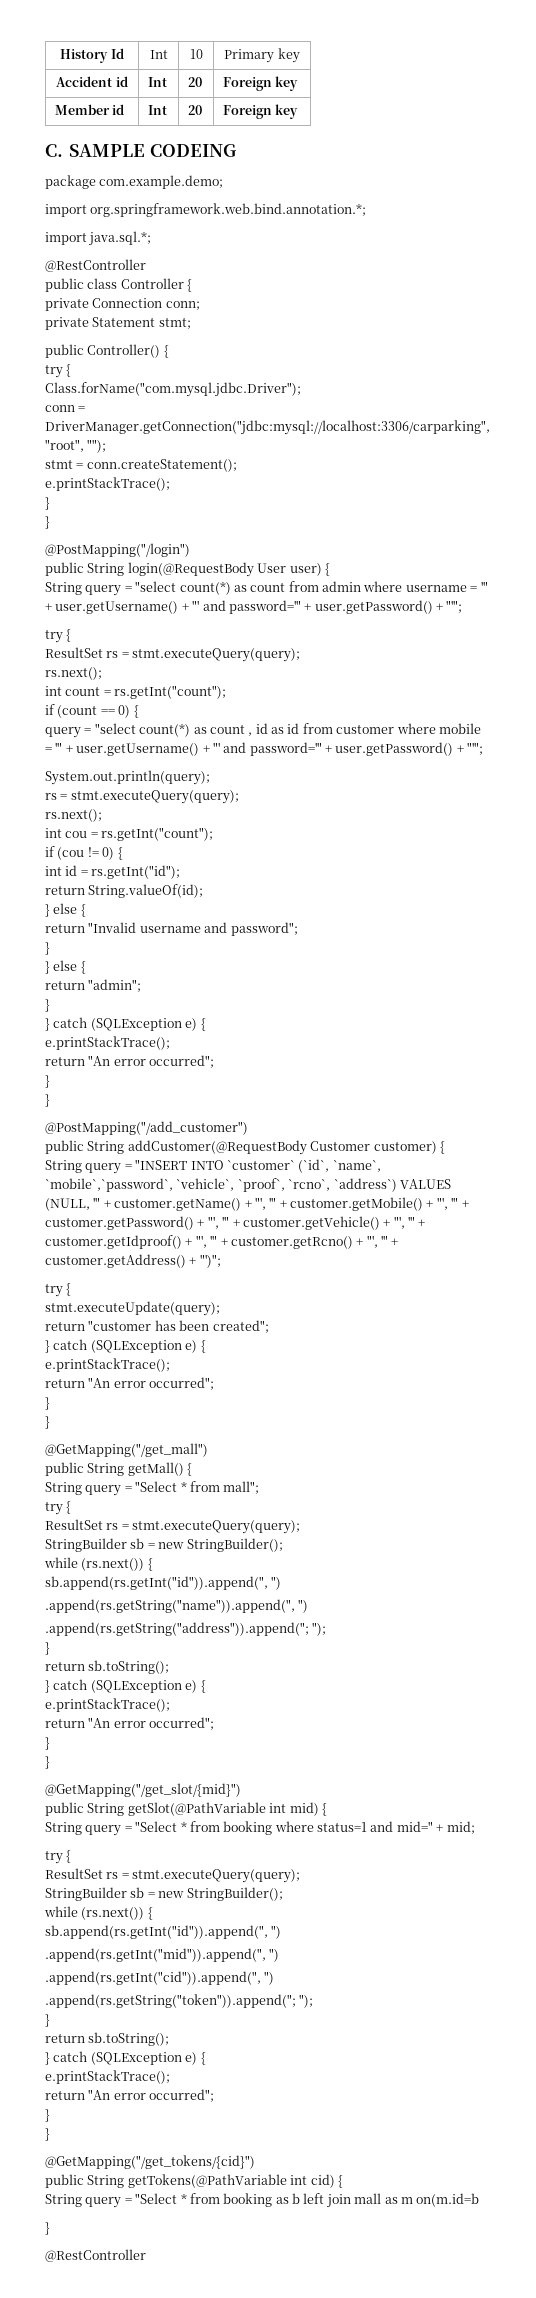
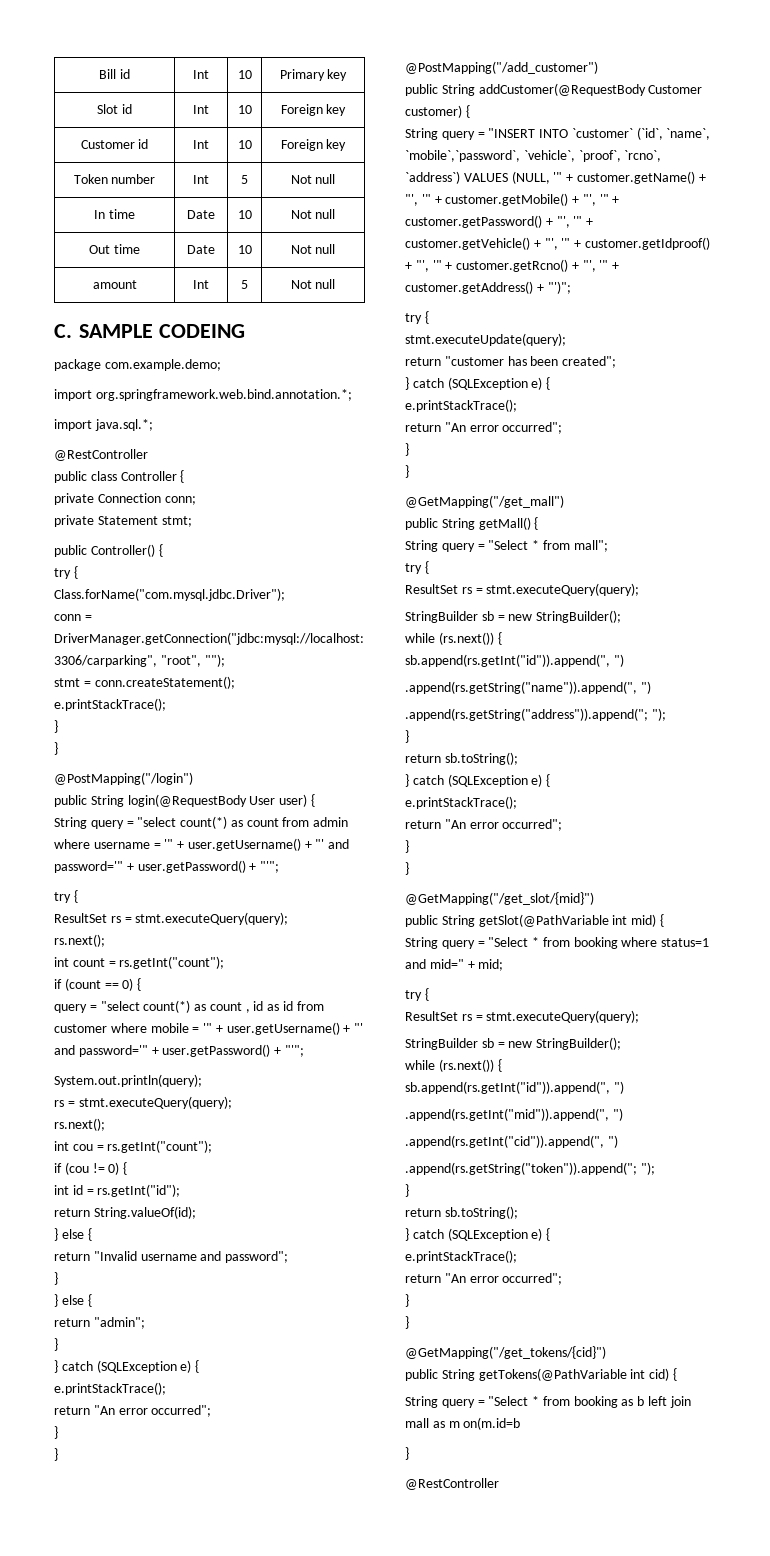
[60,48,124,63] History Id -> [99,69,130,79] Bill id
[56,76,128,87] [147,77,167,87] [187,77,202,87] [222,76,299,91] [54,104,125,115] [147,105,167,115] [187,105,202,115] [222,104,299,119] Accident id | Int | 20 | Foreign key // Member id | Int | 20 | Foreign key -> [97,104,132,114] [193,105,210,114] [237,105,252,114] [280,104,347,116] [80,139,149,149] [193,140,210,149] [237,140,252,149] [280,139,347,151] [73,174,156,184] [193,175,210,184] [241,175,248,184] [290,174,336,184] [94,209,135,219] [187,210,215,219] [237,210,252,219] [290,209,336,219] [89,244,140,254] [187,245,215,254] [237,245,252,254] [290,244,336,254] [92,280,137,289] [193,280,210,289] [241,280,248,289] [290,279,336,289] Slot id | Int | 10 | Foreign key // Customer id | Int | 10 | Foreign key // Token number | Int | 5 | Not null // In time | Date | 10 | Not null // Out time | Date | 10 | Not null // amount | Int | 5 | Not null

